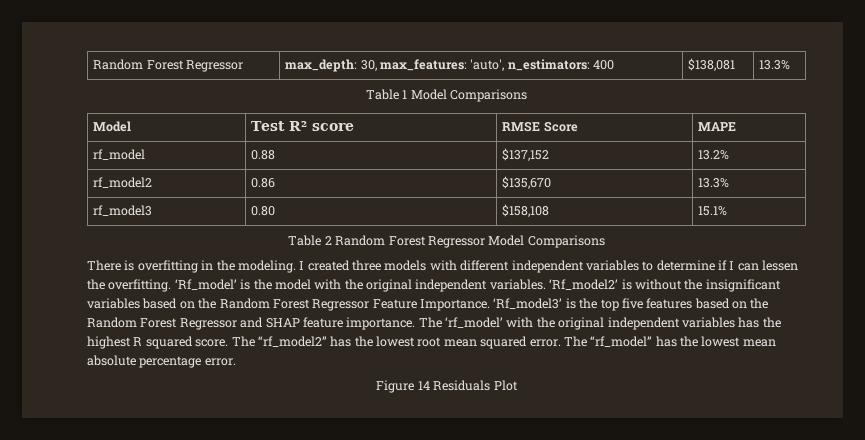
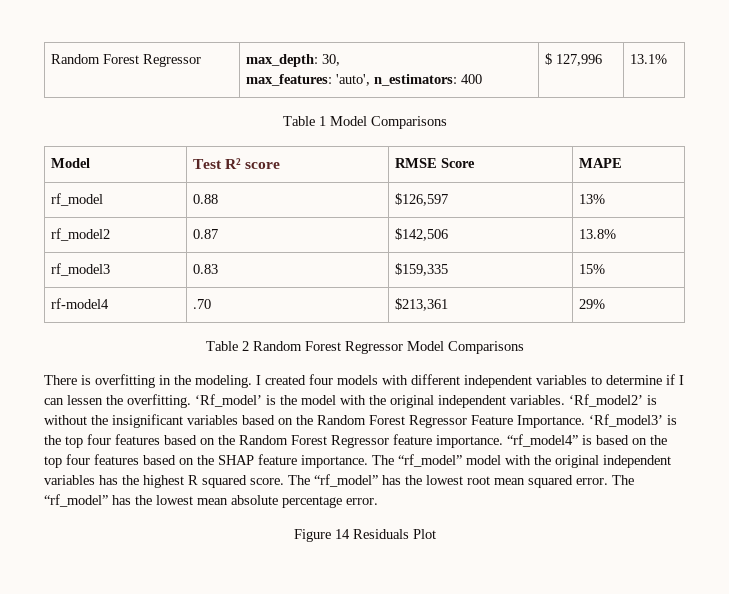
(377, 65) none -> (340, 60) //
[688,58,736,71] [759,60,791,70] $138,081 | 13.3% -> [544,53,602,66] [629,54,667,64] $ 127,996 | 13.1%
[502,148,550,161] [698,150,730,160] $137,152 | 13.2% -> [394,193,448,206] [578,194,605,204] $126,597 | 13%
[251,178,276,188] [502,176,552,189] [698,178,730,188] [93,205,153,216] [251,206,276,216] [502,204,550,217] [698,206,728,216] 0.86 | $135,670 | 13.3% // rf_model3 | 0.80 | $158,108 | 15.1% -> [192,229,218,239] [394,228,448,241] [578,229,616,239] [50,263,110,276] [192,264,218,274] [394,263,448,276] [578,264,605,274] [50,298,109,309] [192,299,211,309] [394,298,448,311] [578,299,605,309] 0.87 | $142,506 | 13.8% // rf_model3 | 0.83 | $159,335 | 15% // rf-model4 | .70 | $213,361 | 29%
[352,260,381,271] three -> [309,374,333,385] four
[621,298,643,309] five -> [87,434,111,445] four
[240,317,264,328] and -> [393,434,667,448] [44,454,214,468] feature importance. “rf_model4” is based on the top four features based on the
[445,317,503,328] ‘rf_model’ -> [398,454,501,467] “rf_model” model
[257,336,327,347] “rf_model2” -> [314,474,378,487] “rf_model”

